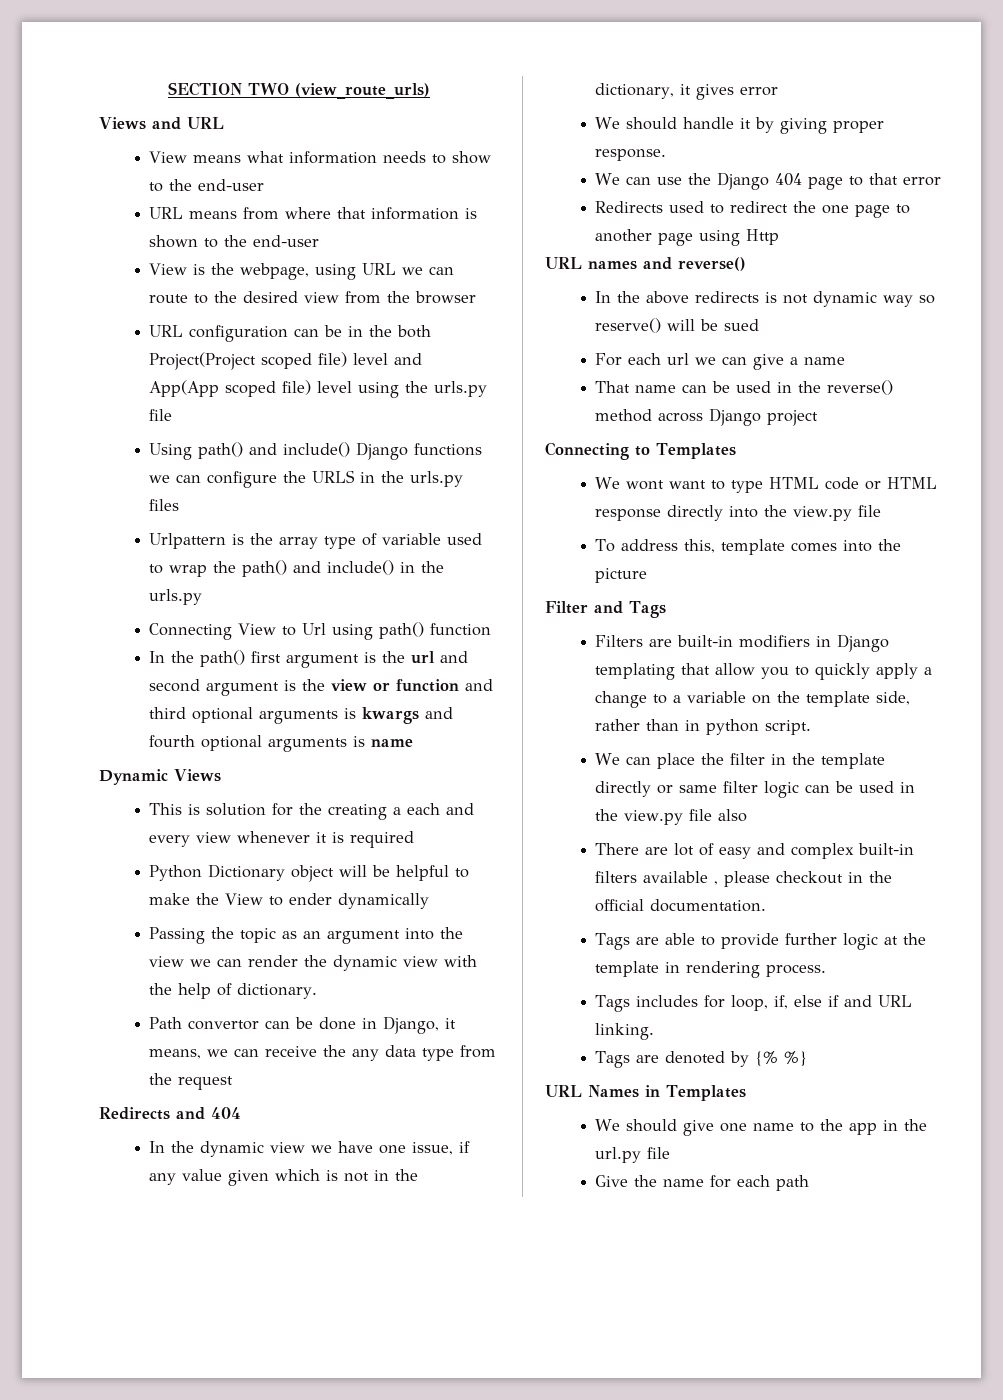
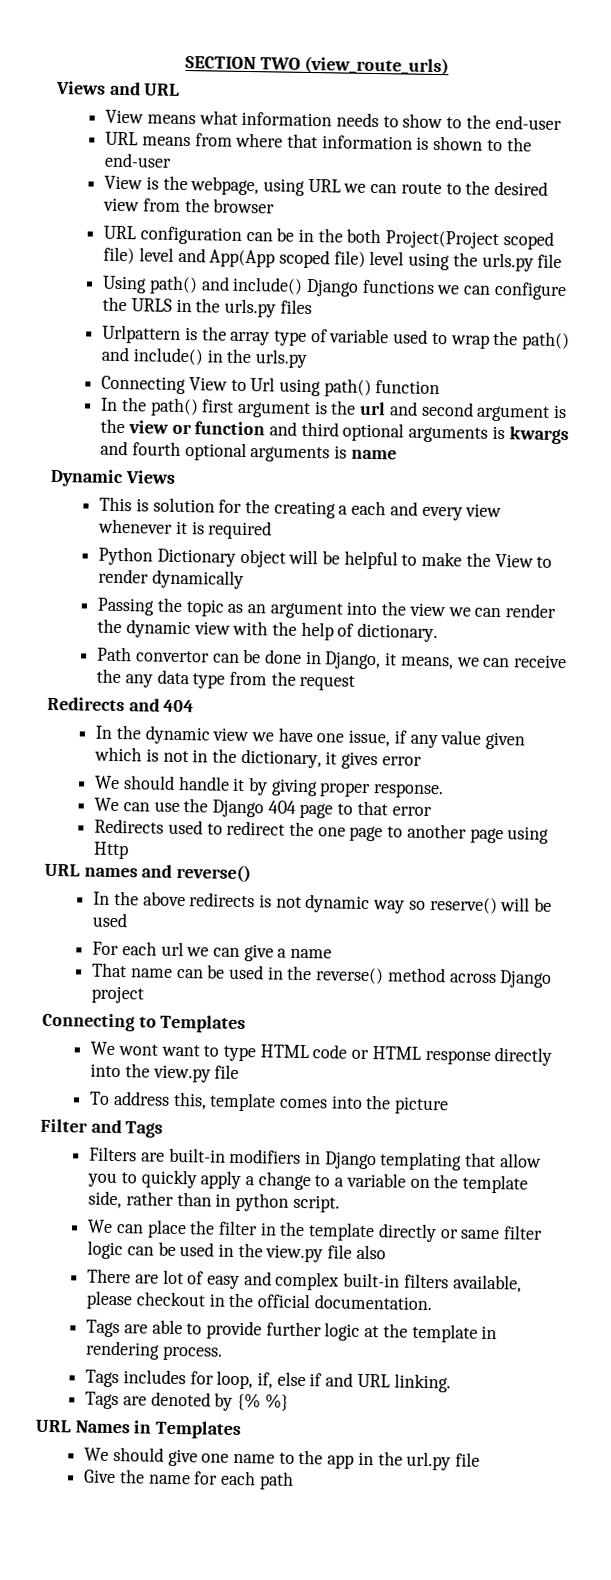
[289,893,333,905] ender -> [98,568,150,584] render
[724,319,760,331] sued -> [92,912,129,928] used
[643,871,719,885] available , -> [452,1274,522,1293] available,

